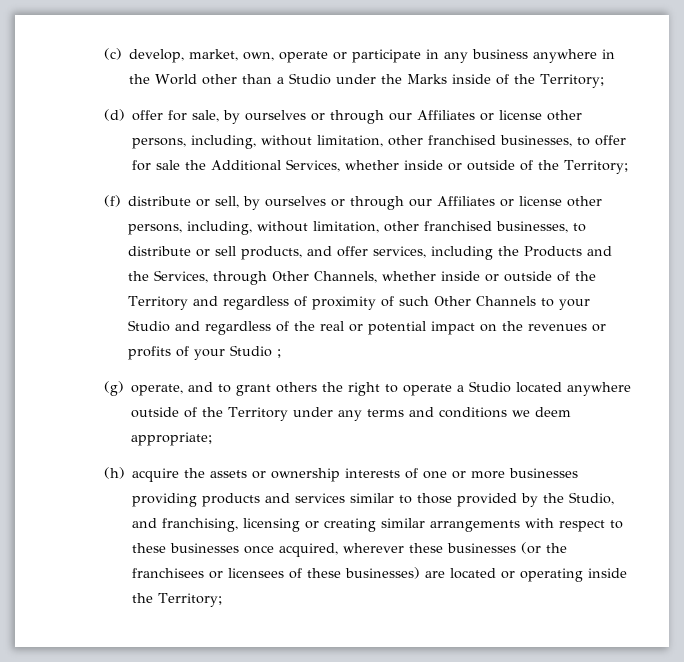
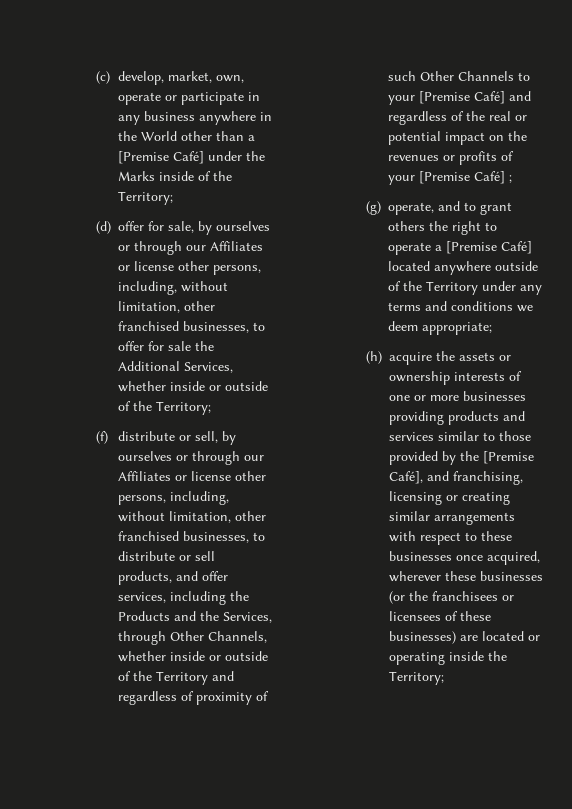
[288,73,331,85] Studio -> [118,151,205,164] [Premise Café]
[127,320,170,332] Studio -> [419,91,506,104] [Premise Café]
[229,345,272,357] Studio -> [419,171,506,184] [Premise Café]
[468,381,511,393] Studio -> [446,241,533,254] [Premise Café]
[568,492,614,505] Studio, -> [482,451,534,464] [388,471,423,484] [Premise Café],

